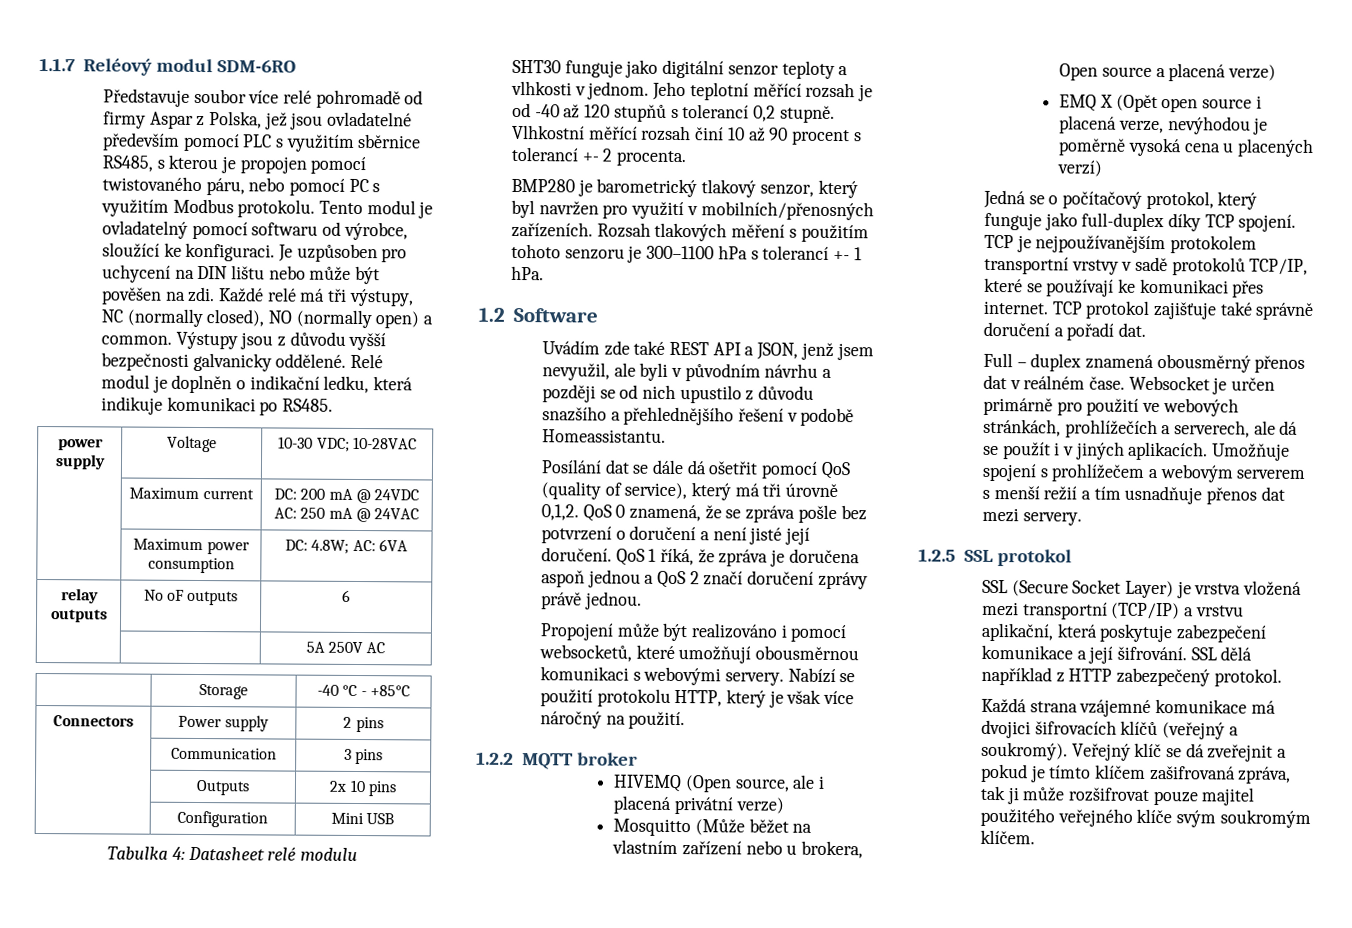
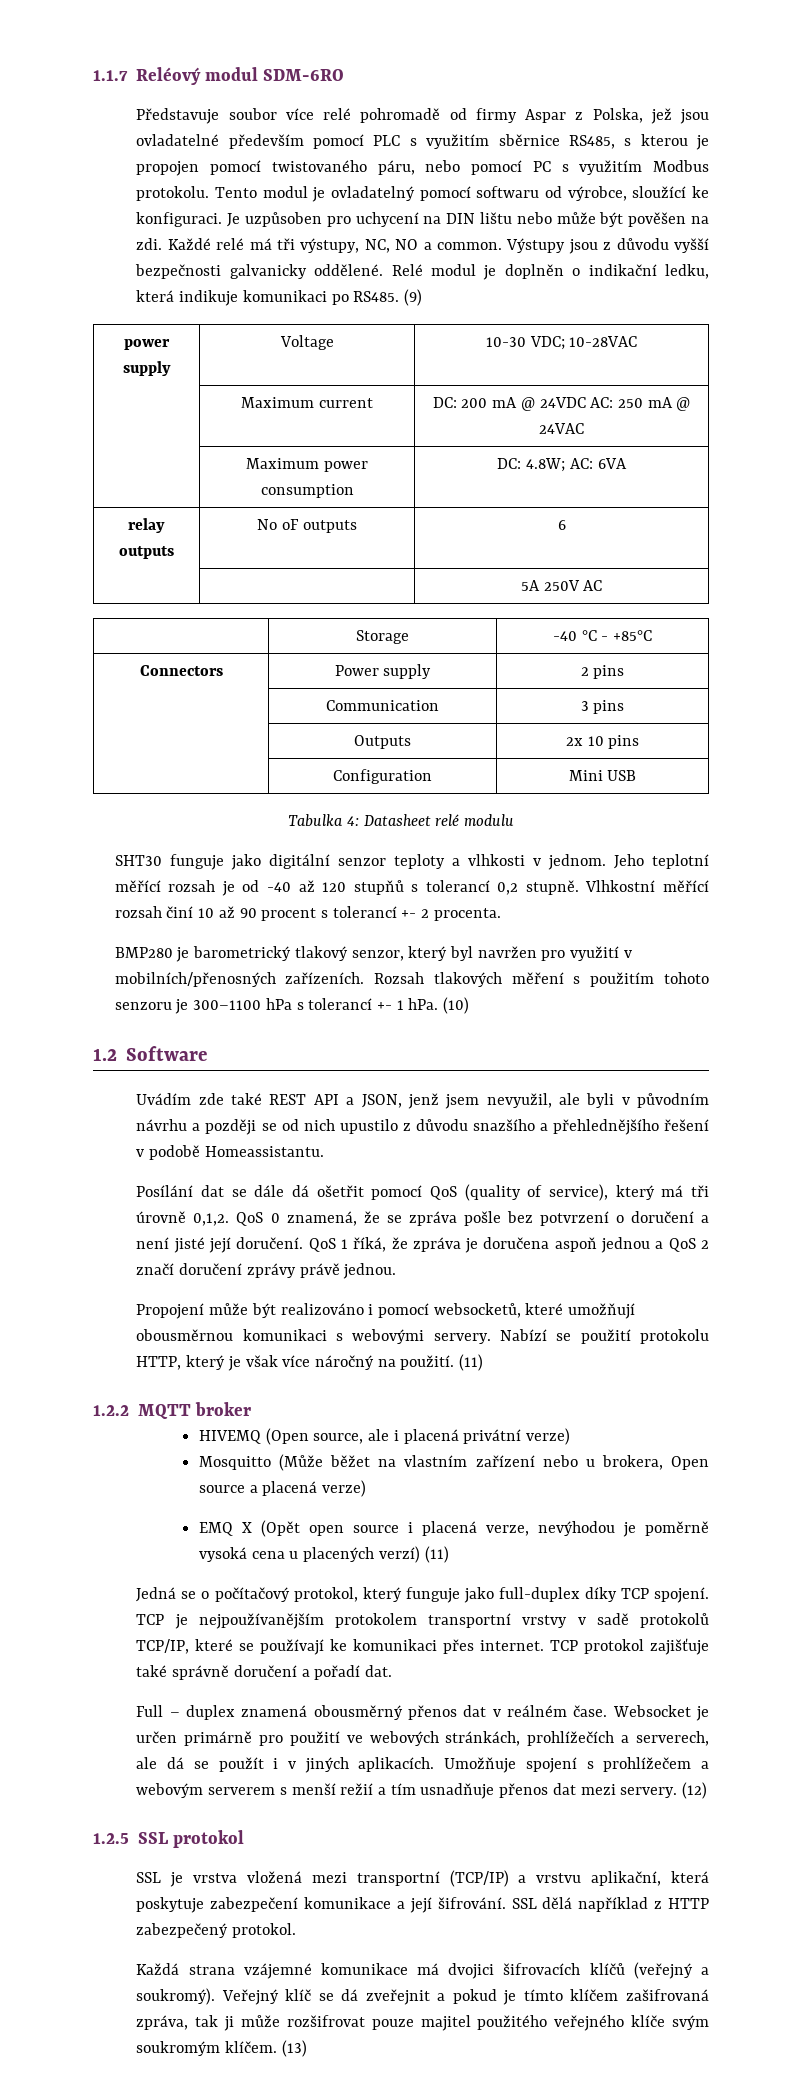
[100,308,420,329] NC (normally closed), NO (normally open) -> [364,239,419,253] NC, NO
(333, 405) none -> [403,289,422,306] (9)
(544, 273) none -> [443,997,470,1014] (10)
(686, 720) none -> [459,1354,484,1371] (11)
(1103, 168) none -> [424,1546,449,1563] (11)
(1082, 519) none -> [682,1782,708,1799] (12)
[1011,579,1174,599] (Secure Socket Layer) -> (162, 1877) none
(1035, 837) none -> [281,2040,307,2057] (13)

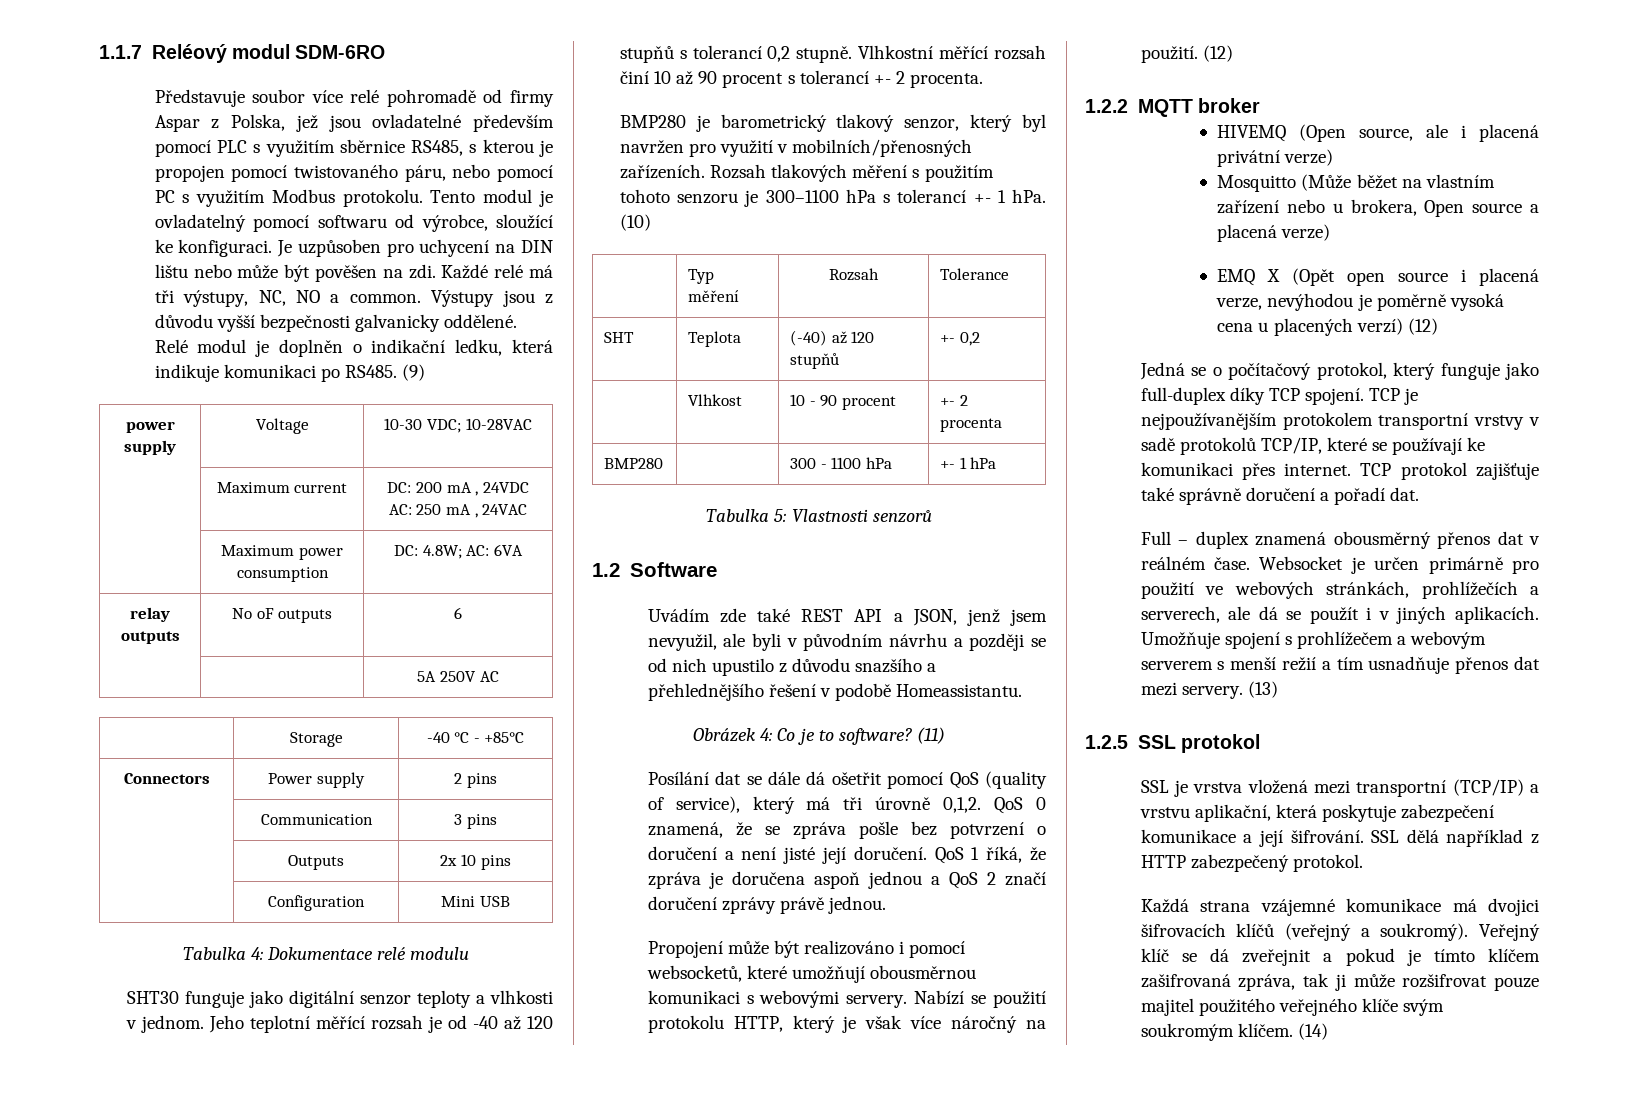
[520,397,535,411] @ -> [475,491,479,496] ,
[676,397,691,411] @ -> [474,513,478,518] ,
[363,814,431,826] Datasheet -> [267,947,373,960] Dokumentace
(470, 1005) none -> [688,269,715,284] [688,290,740,302] [829,268,879,281] [940,268,1010,280] [604,332,635,343] [688,331,742,347] [790,330,875,346] [790,353,840,369] [940,332,980,346] [688,394,743,406] [790,394,896,410] [940,395,968,406] [940,418,1003,432] [604,458,664,469] [790,457,892,469] [940,457,997,469] [706,509,932,523] // | Typ měření | Rozsah | Tolerance // SHT | Teplota | (-40) až 120 stupňů | +- 0,2 // | Vlhkost | 10 - 90 procent | +- 2 procenta // BMP280 | | 300 - 1100 hPa | +- 1 hPa // Tabulka 5: Vlastnosti senzorů
(324, 1151) none -> [693,727,945,745] // Obrázek 4: Co je to software? (11)
[459,1354,484,1371] (11) -> [1202,45,1233,62] (12)
[424,1546,449,1563] (11) -> [1407,318,1438,335] (12)
[682,1782,708,1799] (12) -> [1247,681,1278,698] (13)
[281,2040,307,2057] (13) -> [1297,1023,1328,1040] (14)

